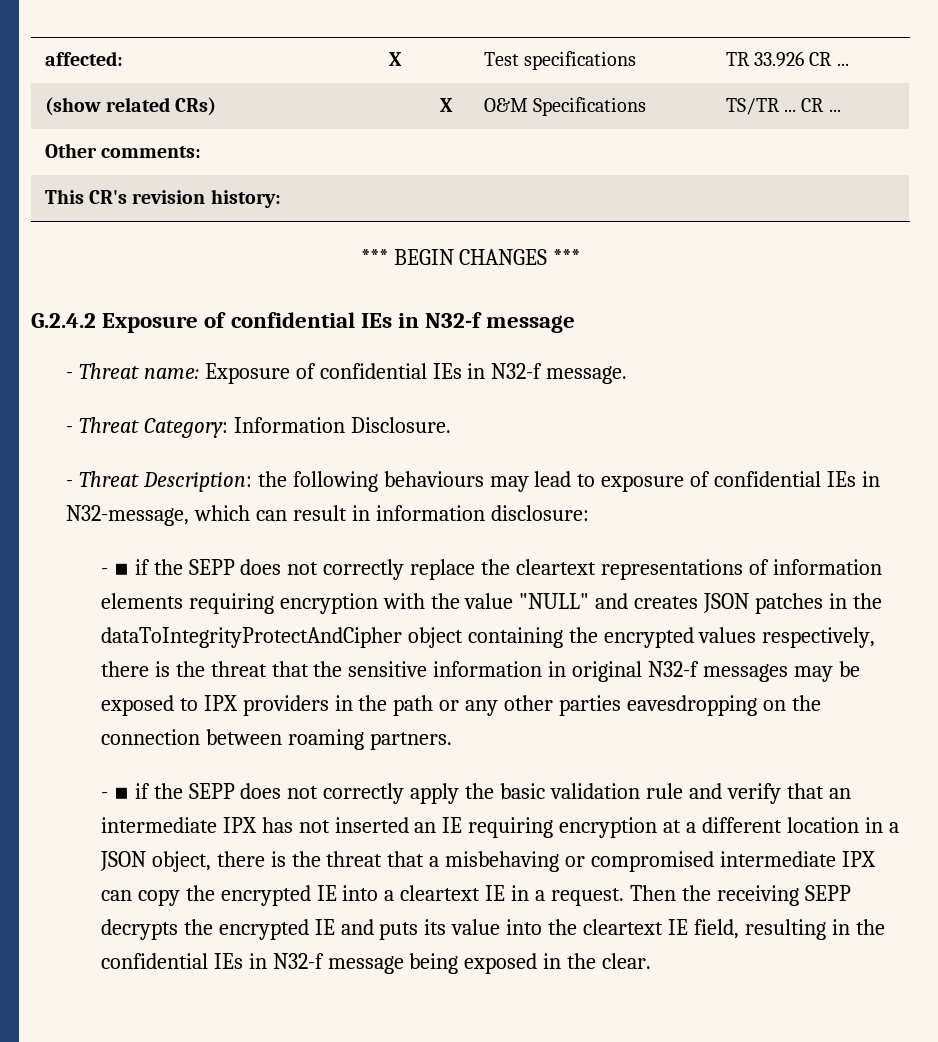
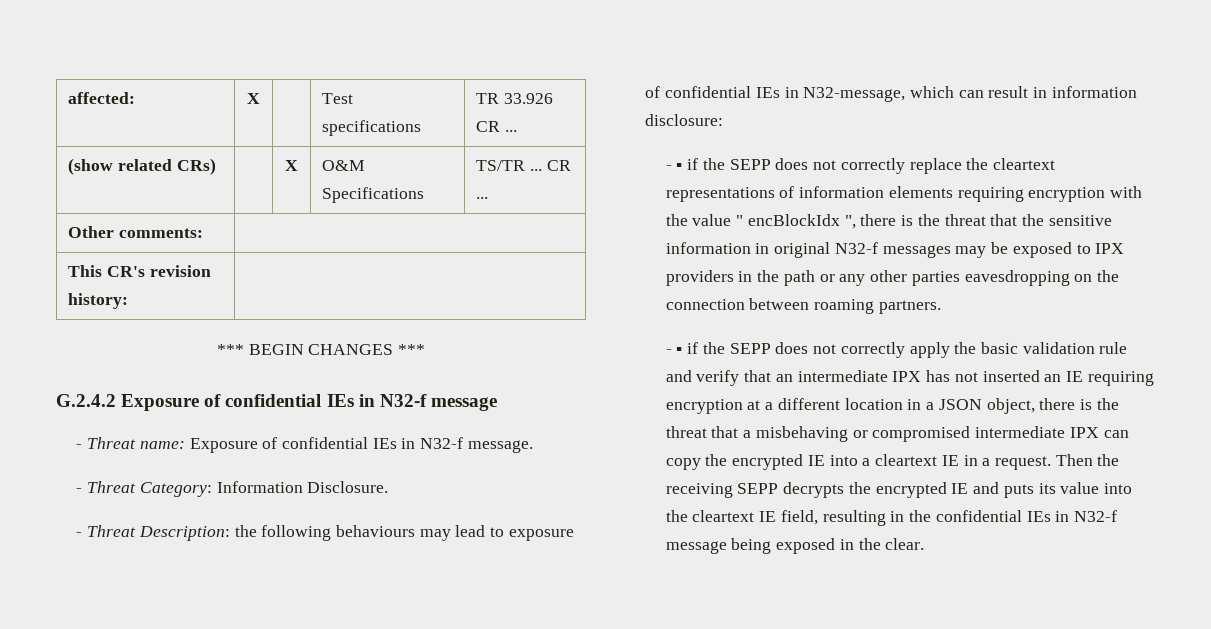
[519,593,883,614] [100,627,876,648] "NULL" and creates JSON patches in the dataToIntegrityProtectAndCipher object containing the encrypted values respectively, -> [736,214,856,229] " encBlockIdx ",

